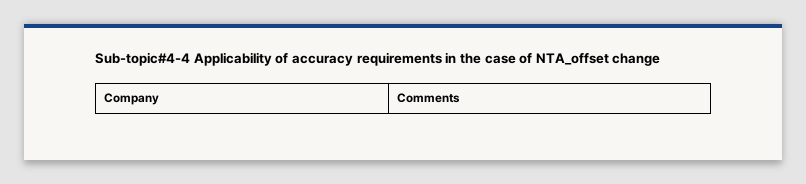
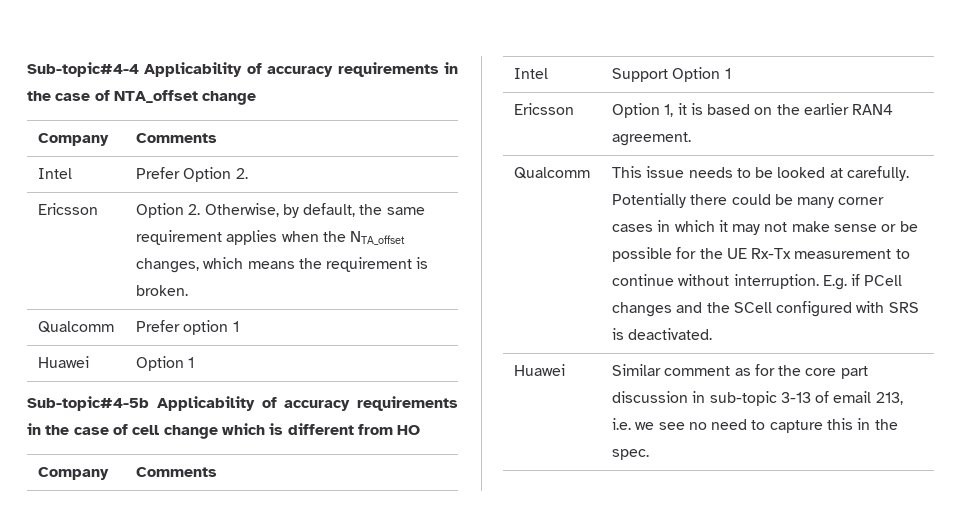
(461, 98) none -> [37,168,72,179] [135,167,248,182] [37,203,98,215] [135,203,425,218] [135,230,406,245] [135,257,429,273] [135,285,188,296] [37,321,114,333] [135,320,239,335] [37,356,89,368] [135,356,195,371] [27,396,458,411] [27,423,421,439] [37,467,109,480] [135,467,217,477] [513,68,548,79] [611,67,731,82] [513,103,574,115] [611,103,894,118] [611,132,691,146] [513,167,590,179] [611,166,910,181] [611,193,885,208] [611,220,918,235] [611,247,910,262] [611,274,903,290] [611,301,919,317] [611,328,713,340] [513,364,565,376] [611,364,868,379] [611,391,903,406] [611,418,898,433] [611,449,649,460] // Intel | Prefer Option 2. // Ericsson | Option 2. Otherwise, by default, the same requirement applies when the NTA_offset changes, which means the requirement is broken. // Qualcomm | Prefer option 1 // Huawei | Option 1 // Sub-topic#4-5b Applicability of accuracy requirements in the case of cell change which is different from HO // Company | Comments // Intel | Support Option 1 // Ericsson | Option 1, it is based on the earlier RAN4 agreement. // Qualcomm | This issue needs to be looked at carefully. Potentially there could be many corner cases in which it may not make sense or be possible for the UE Rx-Tx measurement to continue without interruption. E.g. if PCell changes and the SCell configured with SRS is deactivated. // Huawei | Similar comment as for the core part discussion in sub-topic 3-13 of email 213, i.e. we see no need to capture this in the spec.

